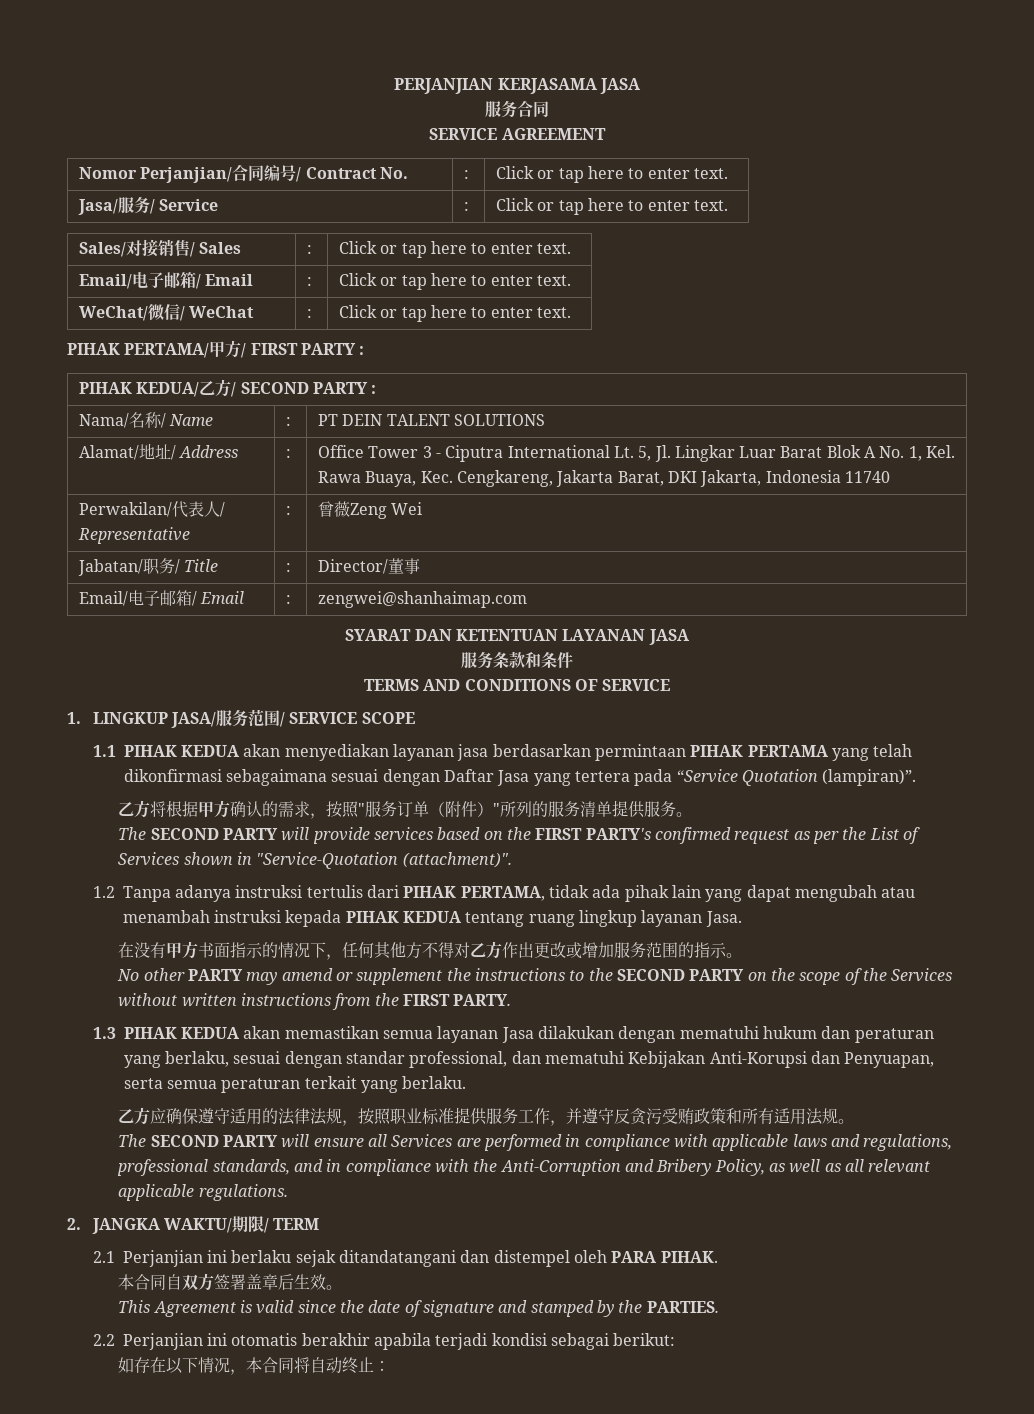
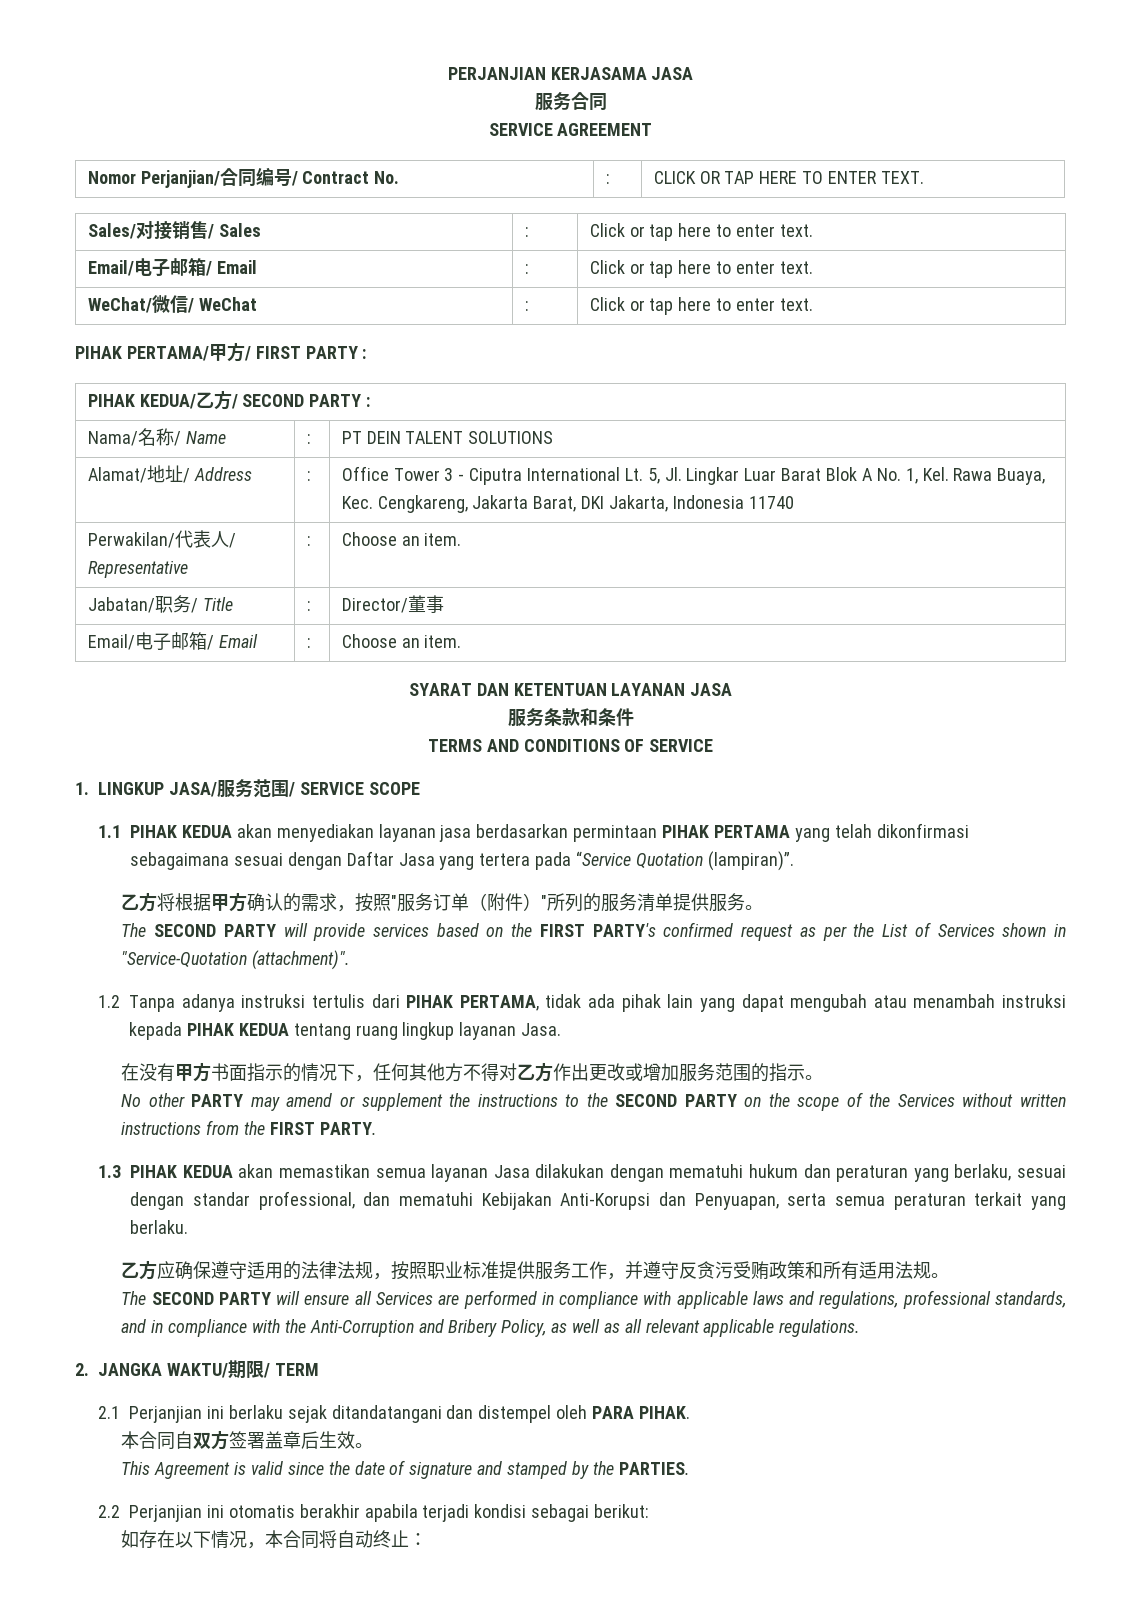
[495,166,728,183] [77,196,219,215] [463,202,469,211] [495,198,728,215] Click or tap here to enter text. // Jasa/服务/ Service | : | Click or tap here to enter text. -> [653,171,924,184] CLICK OR TAP HERE TO ENTER TEXT.
[317,501,423,519] 曾薇Zeng Wei -> [341,532,462,546] Choose an item.
[317,591,527,608] zengwei@shanhaimap.com -> [341,634,462,648] Choose an item.

